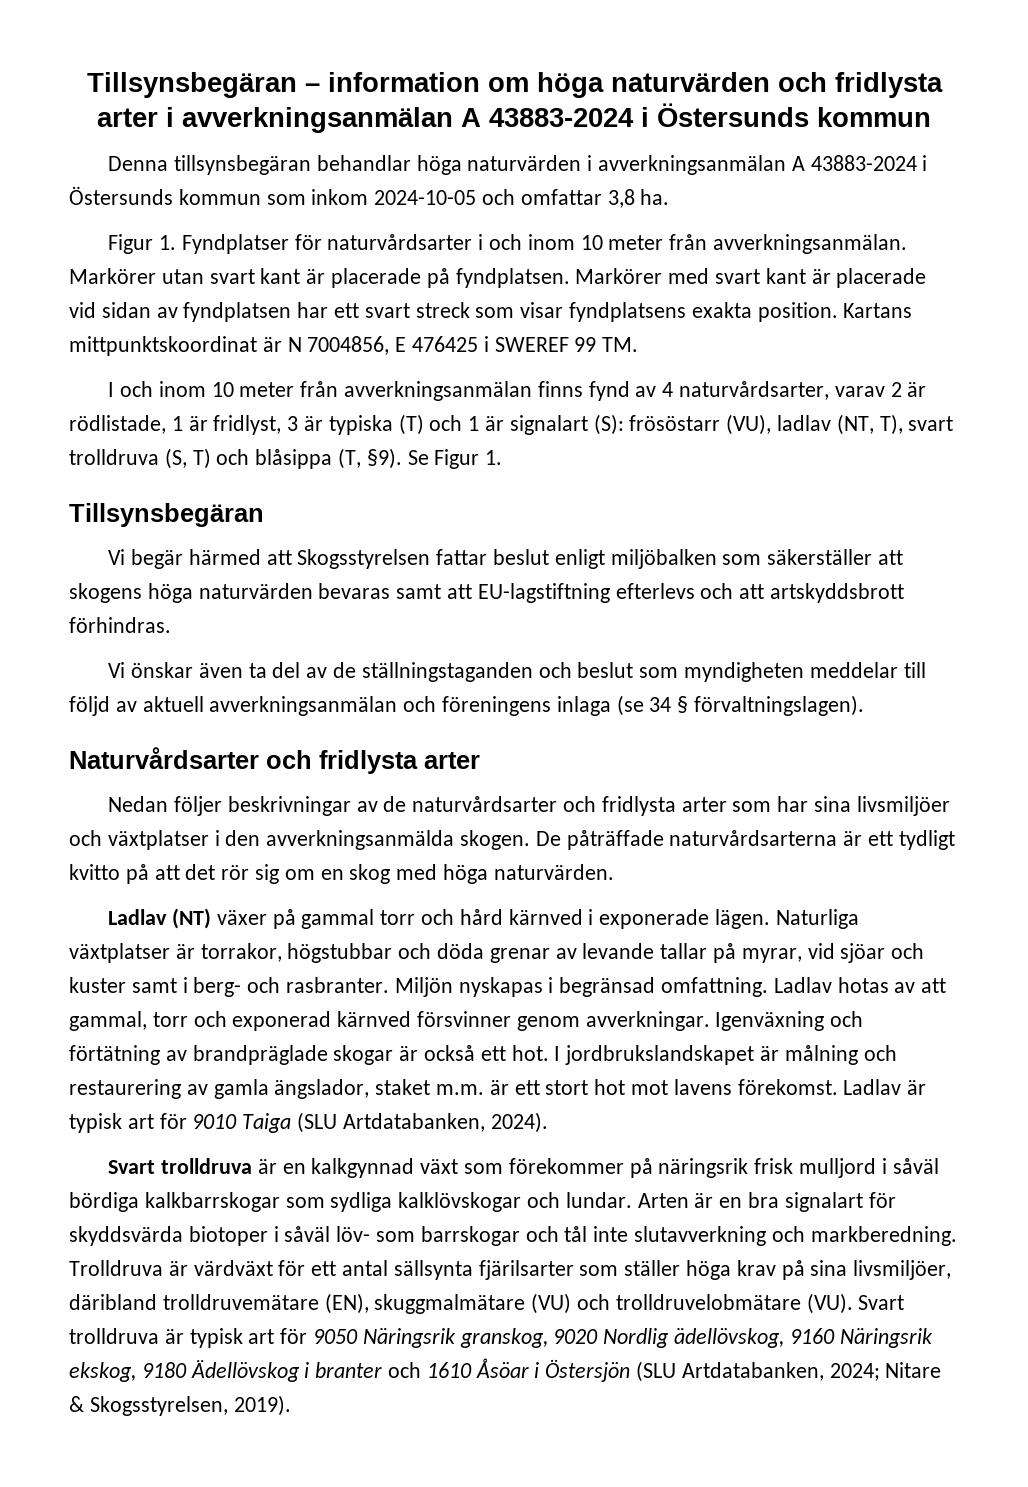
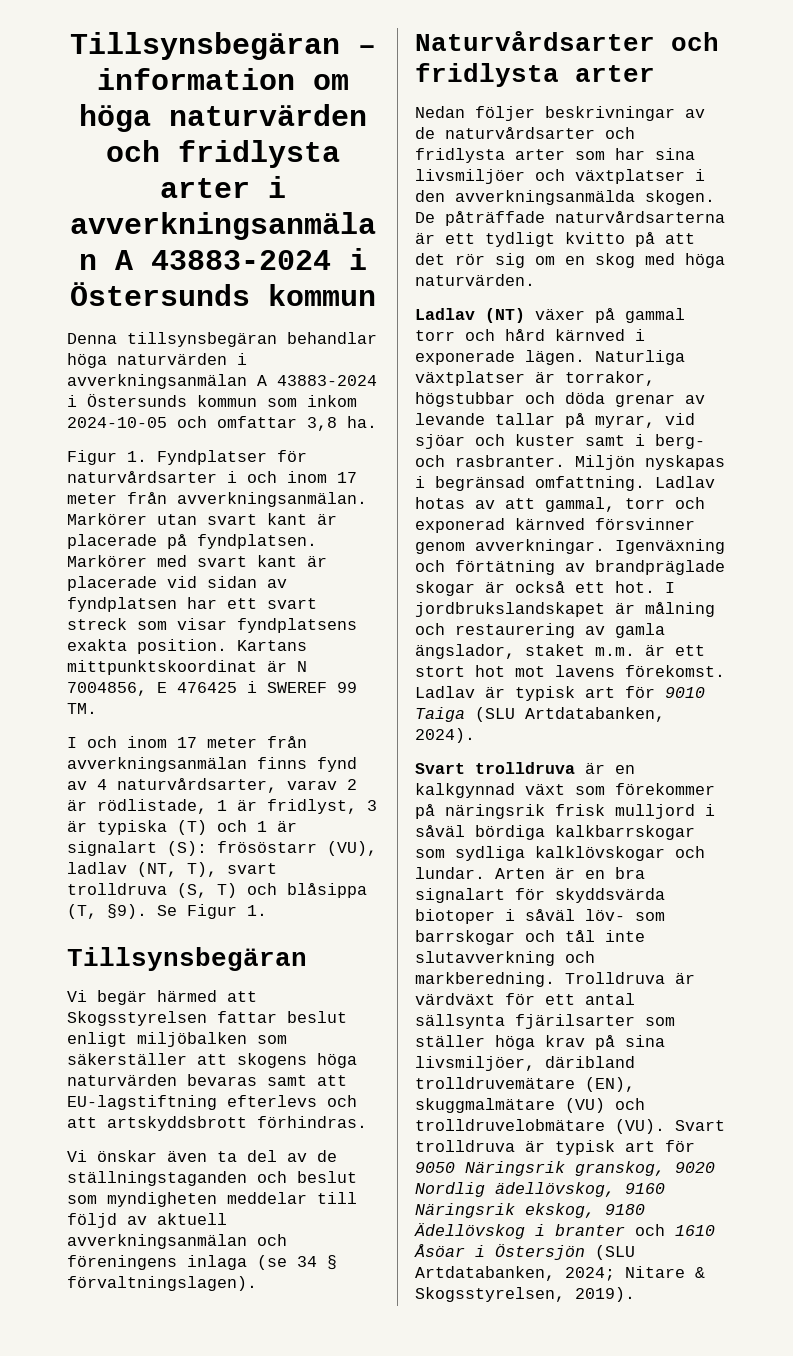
[580,235,603,250] 10 -> [337,472,357,483] 17
[211,382,234,397] 10 -> [177,737,197,748] 17

